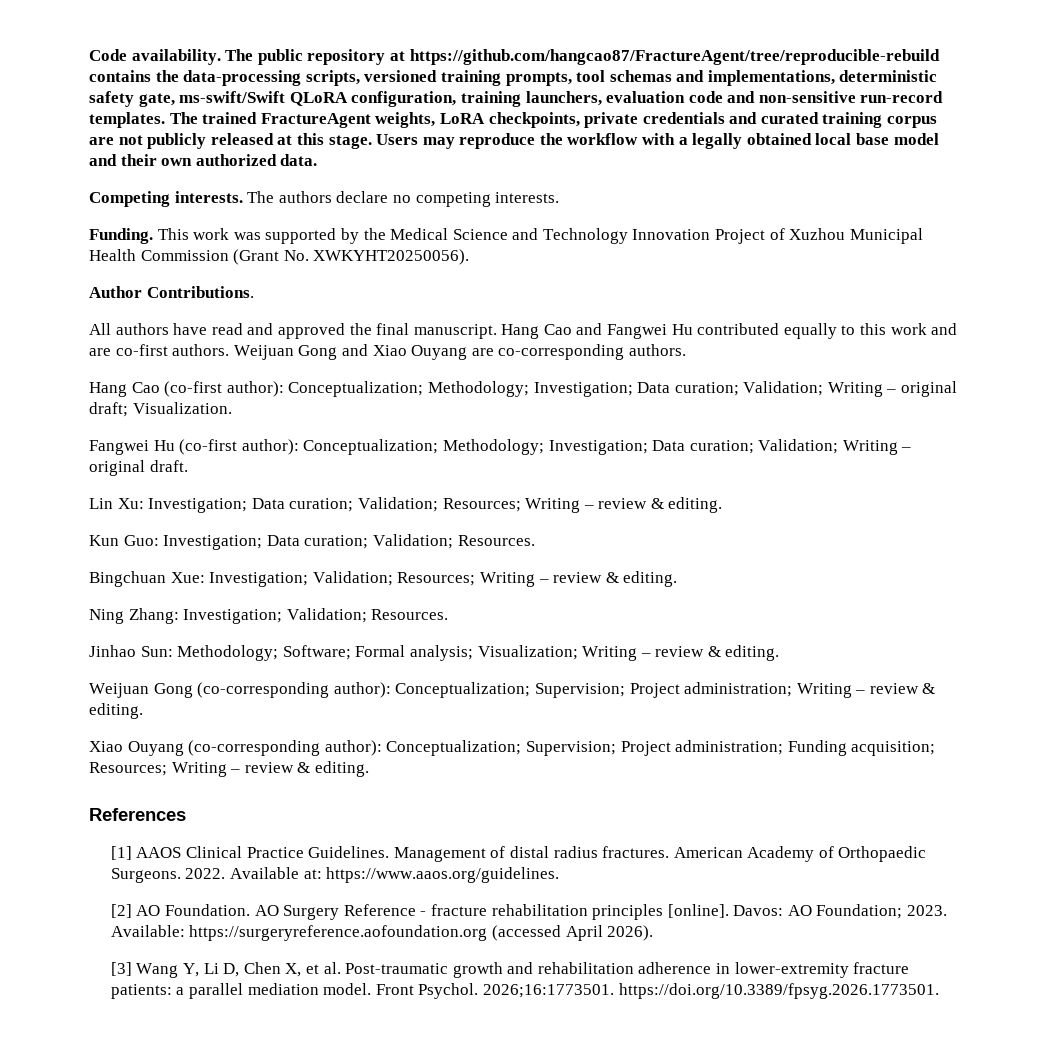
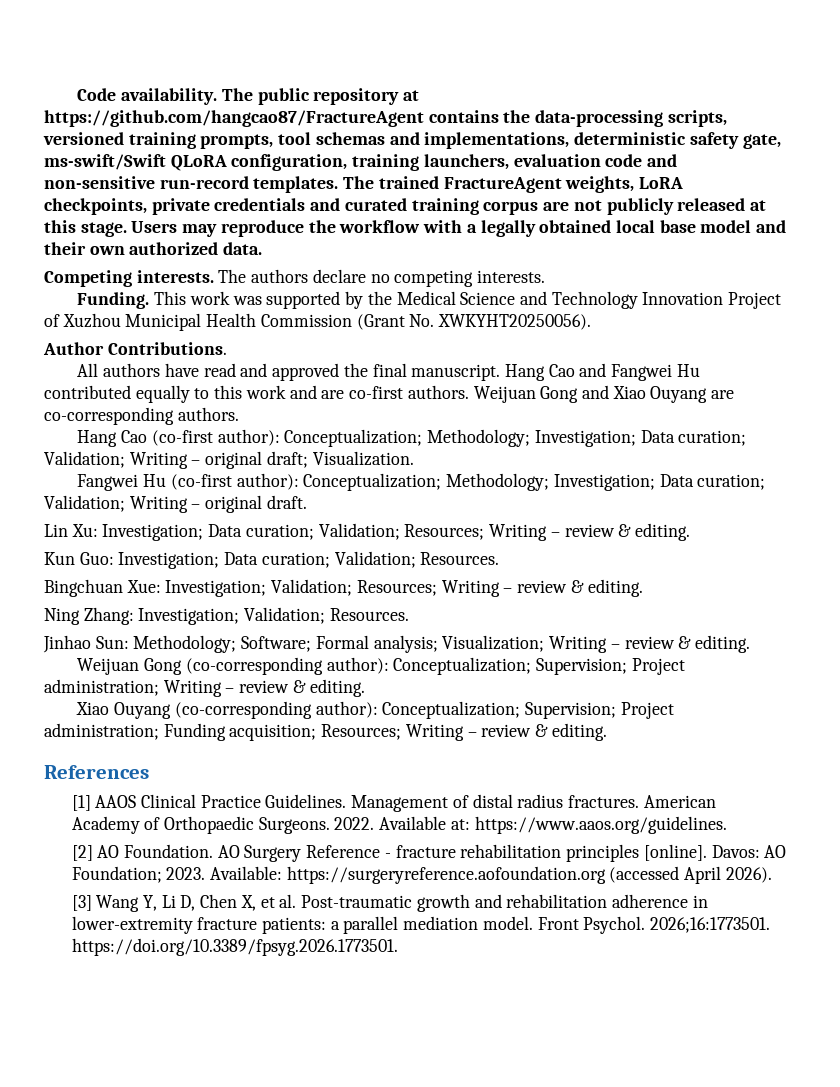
[409,49,940,65] https://github.com/hangcao87/FractureAgent/tree/reproducible-rebuild -> [44,110,424,127] https://github.com/hangcao87/FractureAgent

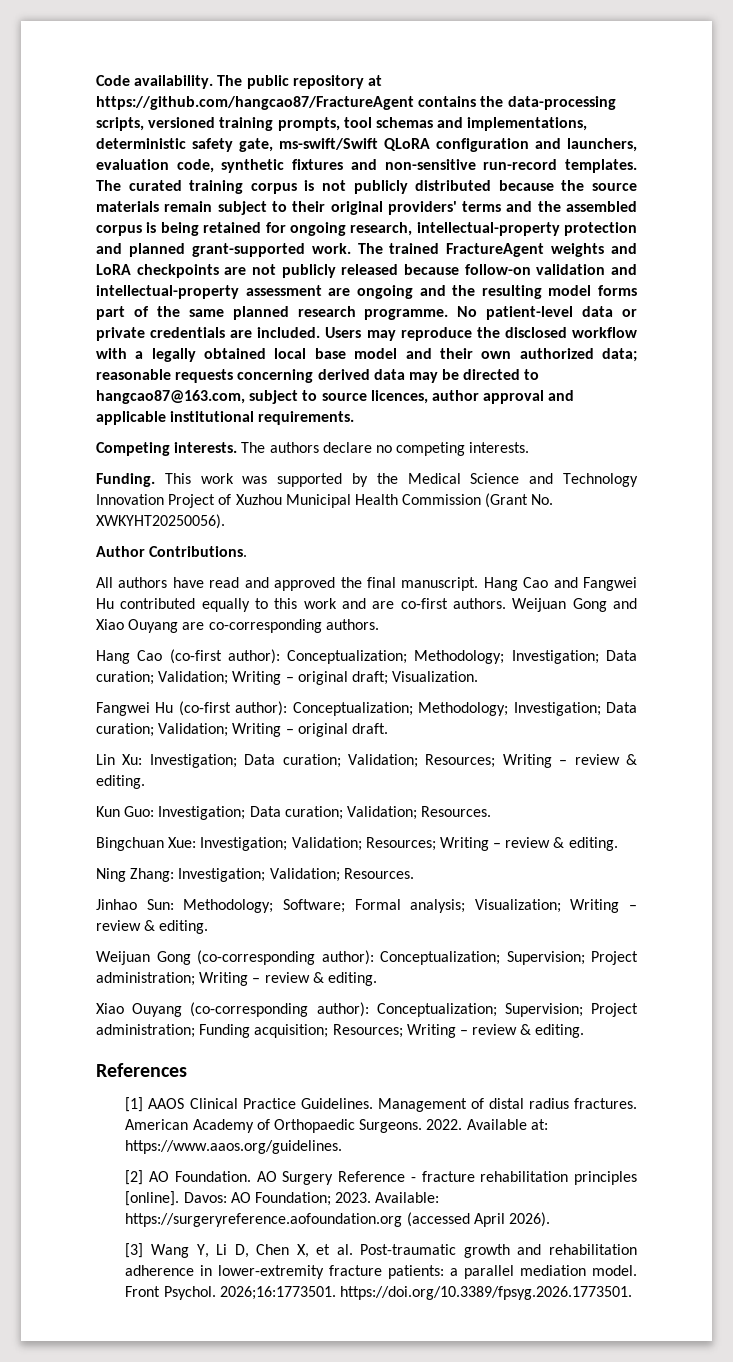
[231,154,643,171] configuration, training launchers, evaluation code -> [436,138,637,152] [96,159,344,173] configuration and launchers, evaluation code, synthetic fixtures
[378,176,684,193] [44,198,766,215] [44,220,127,237] trained FractureAgent weights, LoRA checkpoints, private credentials and curated training corpus are not publicly released at this stage. -> [128,180,637,194] [96,201,637,215] [96,222,637,236] [96,243,637,257] [96,264,638,278] [96,285,637,299] [96,306,637,320] [96,327,321,341] curated training corpus is not publicly distributed because the source materials remain subject to their original providers' terms and the assembled corpus is being retained for ongoing research, intellectual-property protection and planned grant-supported work. The trained FractureAgent weights and LoRA checkpoints are not publicly released because follow-on validation and intellectual-property assessment are ongoing and the resulting model forms part of the same planned research programme. No patient-level data or private credentials are included.
(336, 226) none -> [504,327,567,338] disclosed
[223,242,263,255] data. -> [602,348,637,362] [96,369,540,383] [96,390,575,404] [96,411,355,425] data; reasonable requests concerning derived data may be directed to hangcao87@163.com, subject to source licences, author approval and applicable institutional requirements.

